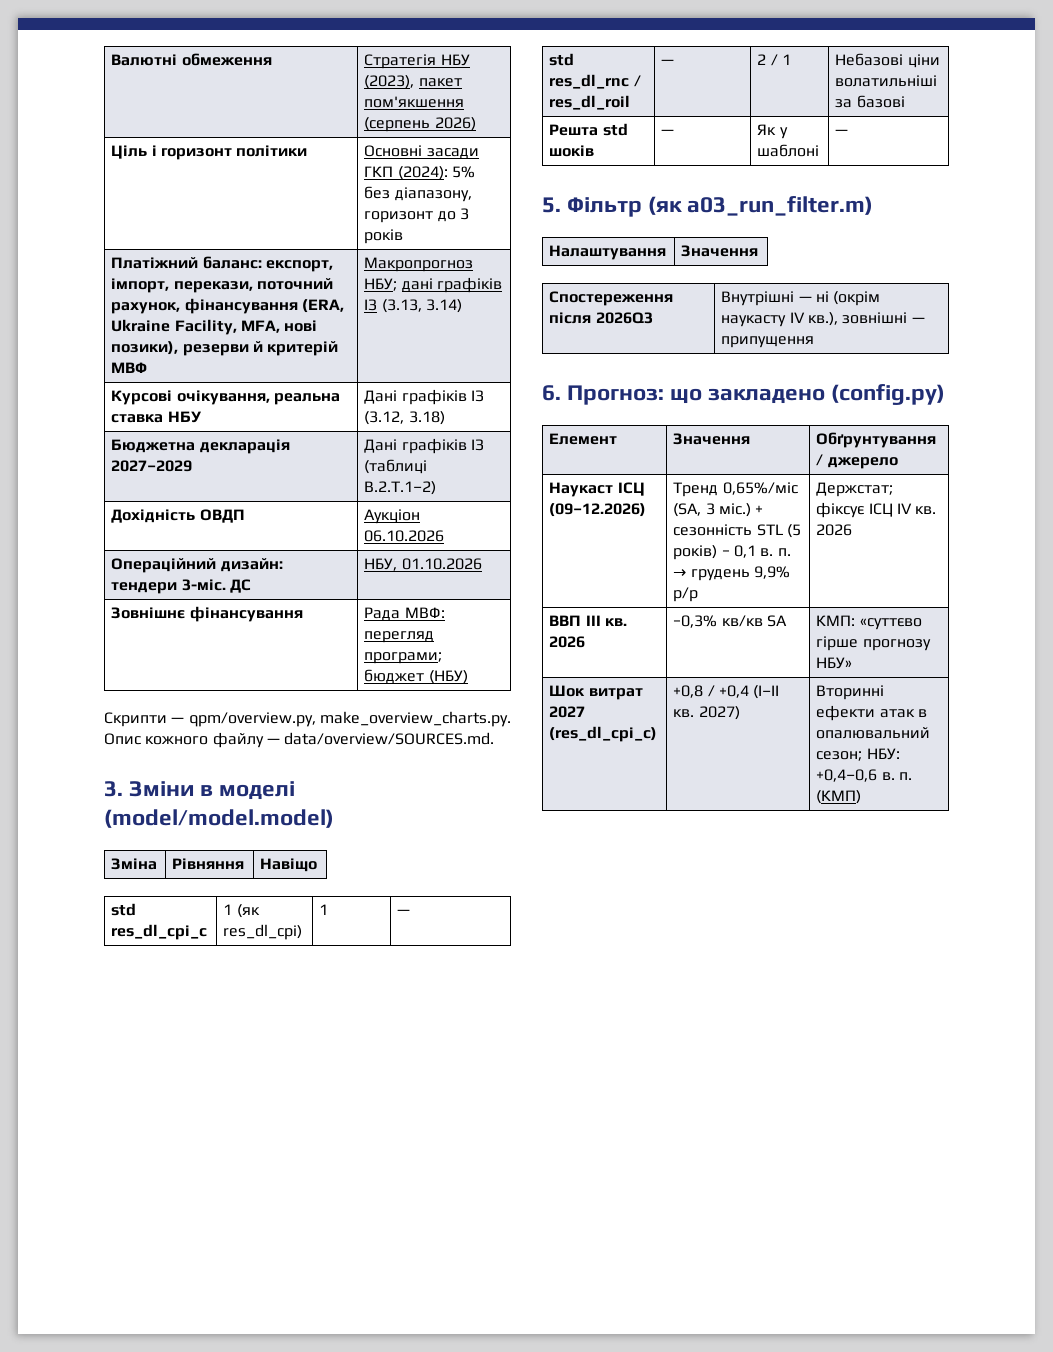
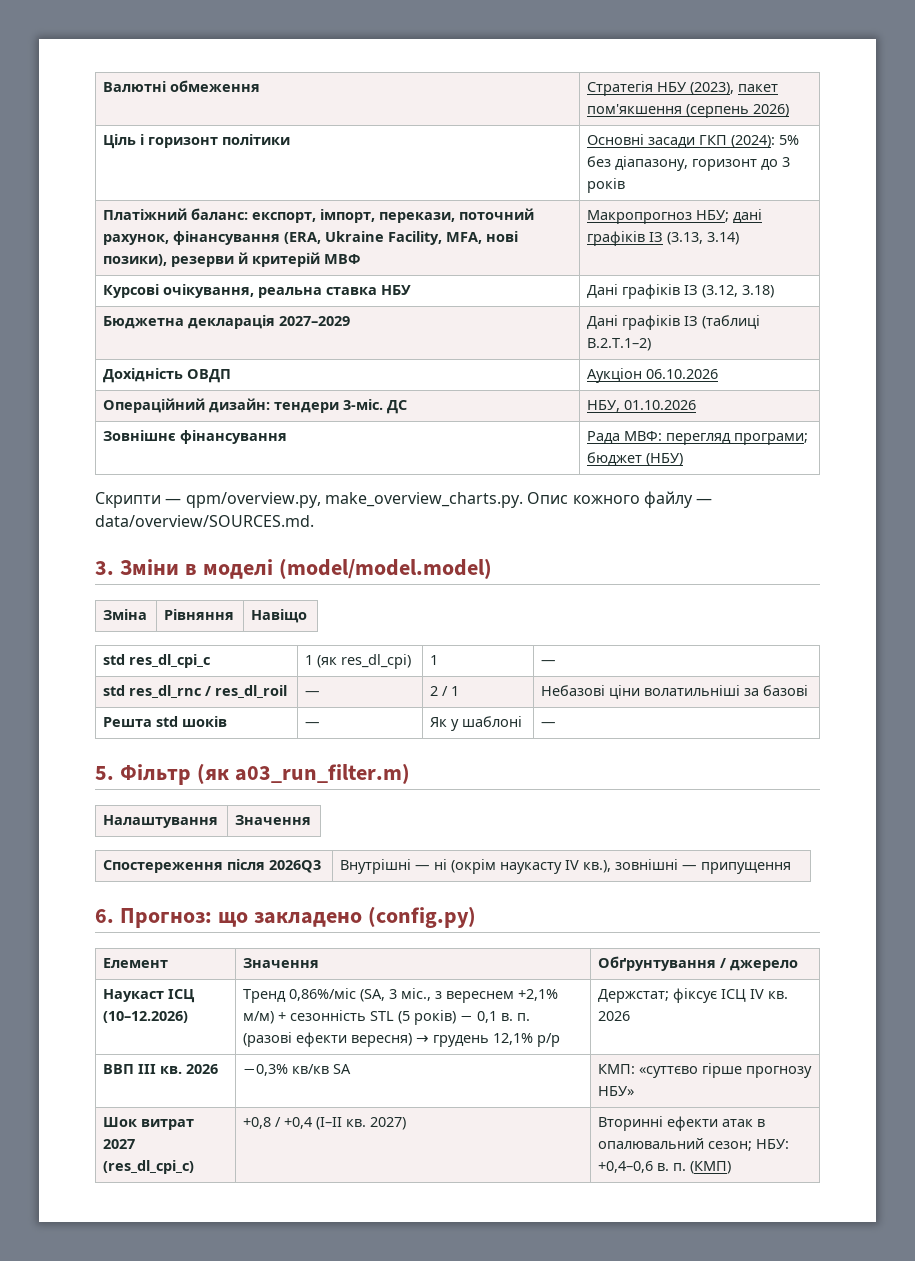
[549,503,647,517] (09–12.2026) -> [103,1011,189,1023] (10–12.2026)
[722,482,798,495] 0,65%/міс -> [289,988,357,1001] 0,86%/міс
[719,503,752,517] міс.) -> [401,988,559,1003] [243,1011,275,1024] міс., з вереснем +2,1% м/м)
(791, 552) none -> [243,1032,413,1047] (разові ефекти вересня)
[754,566,791,579] 9,9% -> [493,1033,534,1045] 12,1%

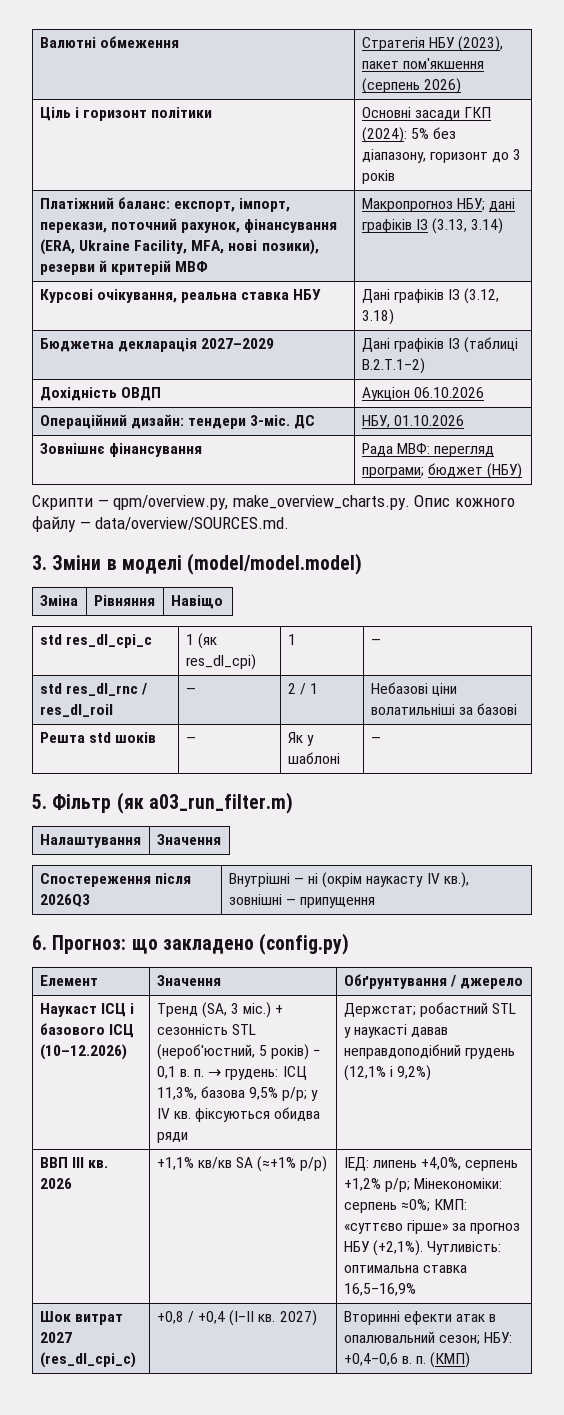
(196, 996) none -> [130,1003,135,1014] [39,1023,134,1038] і базового ІСЦ
[289,988,357,1001] 0,86%/міс -> (198, 1010) none
[401,988,559,1003] [243,1011,275,1024] міс., з вереснем +2,1% м/м) -> [243,1002,272,1018] міс.)
[398,1011,411,1024] (5 -> [156,1044,267,1060] (нероб'юстний, 5
[243,1032,561,1047] [598,988,789,1003] [598,1011,631,1021] (разові ефекти вересня) → грудень 12,1% р/р | Держстат; фіксує ІСЦ IV кв. 2026 -> [208,1066,307,1080] [156,1086,319,1101] [156,1107,321,1122] [156,1132,188,1143] [343,1002,517,1017] [343,1024,449,1038] [343,1044,515,1059] [343,1065,432,1081] → грудень: ІСЦ 11,3%, базова 9,5% р/р; у IV кв. фіксуються обидва ряди | Держстат; робастний STL у наукасті давав неправдоподібний грудень (12,1% і 9,2%)
[243,1064,289,1076] −0,3% -> [156,1157,194,1170] +1,1%
[598,1063,813,1078] [598,1086,635,1096] | КМП: «суттєво гірше прогнозу НБУ» -> [257,1156,328,1172] [343,1157,519,1171] [343,1178,503,1192] [343,1199,468,1213] [343,1220,521,1234] [343,1240,502,1256] [343,1265,467,1273] [343,1283,416,1296] (≈+1% р/р) | ІЕД: липень +4,0%, серпень +1,2% р/р; Мінекономіки: серпень ≈0%; КМП: «суттєво гірше» за прогноз НБУ (+2,1%). Чутливість: оптимальна ставка 16,5–16,9%

